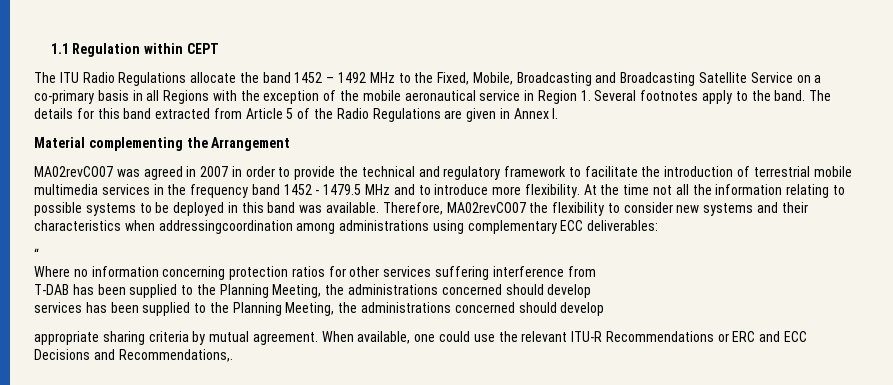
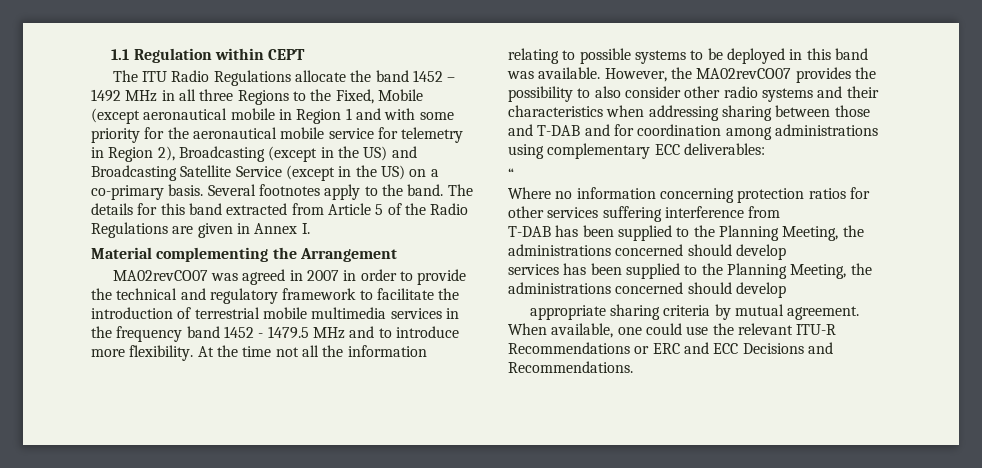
[398,72,822,86] [34,90,591,104] to the Fixed, Mobile, Broadcasting and Broadcasting Satellite Service on a co-primary basis in all Regions with the exception of the mobile aeronautical service in Region 1. -> [161,89,423,105] [91,108,454,124] [91,127,464,143] [91,146,417,162] [91,165,439,181] [91,184,204,200] in all three Regions to the Fixed, Mobile (except aeronautical mobile in Region 1 and with some priority for the aeronautical mobile service for telemetry in Region 2), Broadcasting (except in the US) and Broadcasting Satellite Service (except in the US) on a co-primary basis.
[382,202,700,216] Therefore, MA02revCO07 the flexibility to consider new -> [604,67,876,83] [508,86,758,102] However, the MA02revCO07 provides the possibility to also consider other radio
[158,220,293,234] addressingcoordination -> [648,105,870,121] [508,124,722,136] addressing sharing between those and T-DAB and for coordination
[118,349,233,362] Recommendations,. -> [508,361,633,373] Recommendations.

